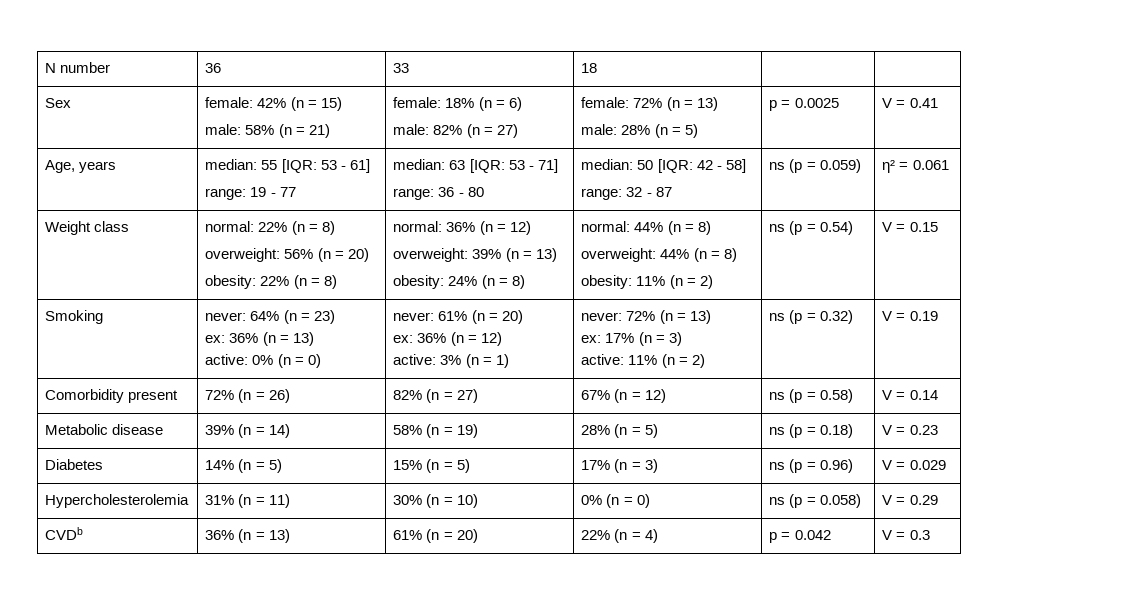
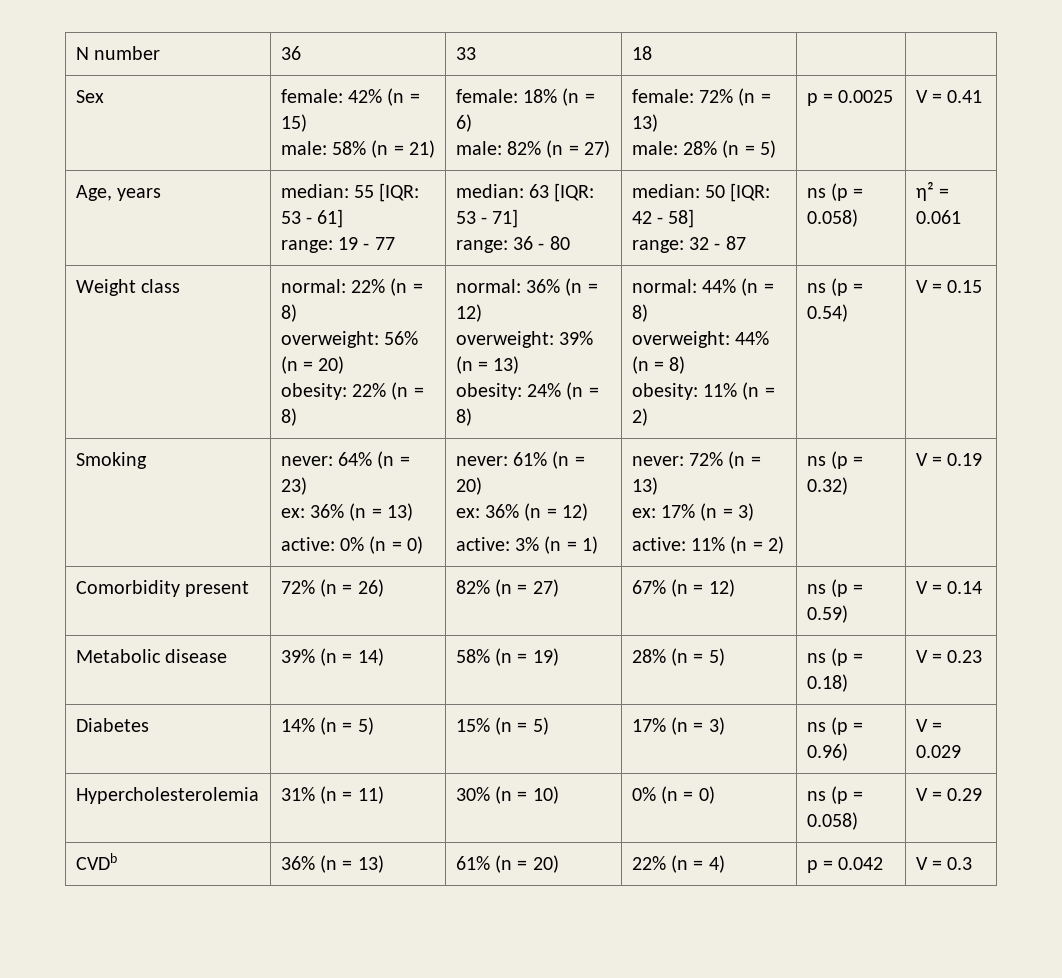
[819,159,861,173] 0.059) -> [806,209,858,227] 0.058)
[819,389,853,403] 0.58) -> [806,605,848,623] 0.59)

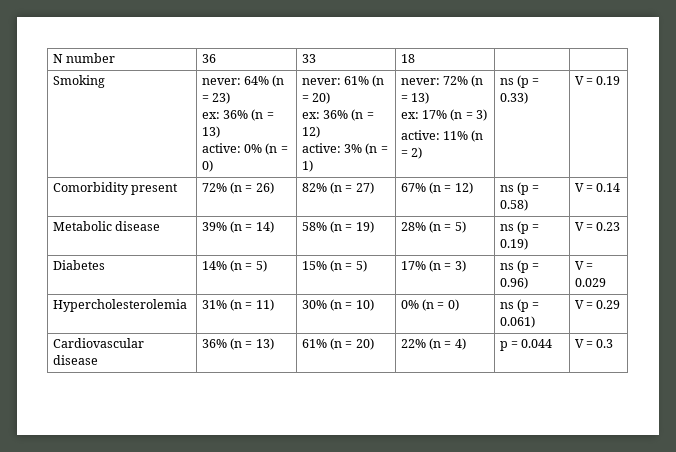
[75,90,104,103] [280,88,420,106] [280,114,307,132] [280,140,436,158] [455,88,595,106] [455,114,472,132] [455,140,611,158] [631,88,771,106] [631,114,658,132] [631,140,777,158] [806,90,894,106] [915,90,983,103] [75,185,162,201] [280,183,420,202] [280,209,344,228] [280,237,395,253] [455,183,595,202] [455,209,519,228] [455,236,570,253] [631,183,771,202] [631,209,695,228] [631,236,746,253] [806,183,864,201] [806,209,858,227] [915,181,950,201] [915,210,961,224] [75,279,181,296] [280,278,423,296] [280,304,297,322] [280,331,419,348] [280,356,345,374] [280,382,424,400] [280,408,297,426] [455,278,598,296] [455,304,482,322] [455,331,594,348] [455,356,520,374] [455,382,599,400] [455,408,472,426] [631,278,774,296] [631,304,648,322] [631,331,770,348] [631,356,686,374] [631,382,775,400] [631,408,648,426] [806,278,864,296] [806,304,848,322] [915,280,983,293] // Sex | female: 42% (n = 15) // male: 58% (n = 21) | female: 18% (n = 6) // male: 82% (n = 27) | female: 72% (n = 13) // male: 28% (n = 5) | p = 0.0025 | V = 0.41 // Age, years | median: 55 [IQR: 53 - 61] // range: 19 - 77 | median: 63 [IQR: 53 - 71] // range: 36 - 80 | median: 50 [IQR: 42 - 58] // range: 32 - 87 | ns (p = 0.058) | η² = 0.061 // Weight class | normal: 22% (n = 8) // overweight: 56% (n = 20) // obesity: 22% (n = 8) | normal: 36% (n = 12) // overweight: 39% (n = 13) // obesity: 24% (n = 8) | normal: 44% (n = 8) // overweight: 44% (n = 8) // obesity: 11% (n = 2) | ns (p = 0.54) | V = 0.15 -> (415, 58) none
[806,477,848,495] 0.32) -> [499,92,528,104] 0.33)
[806,605,848,623] 0.59) -> [499,199,528,211] 0.58)
[806,674,848,692] 0.18) -> [499,238,528,250] 0.19)
[806,812,858,830] 0.058) -> [499,316,535,328] 0.061)
[75,853,117,870] CVDb -> [52,338,144,348] [52,355,98,365] Cardiovascular disease
[838,857,884,870] 0.042 -> [521,339,553,348] 0.044

